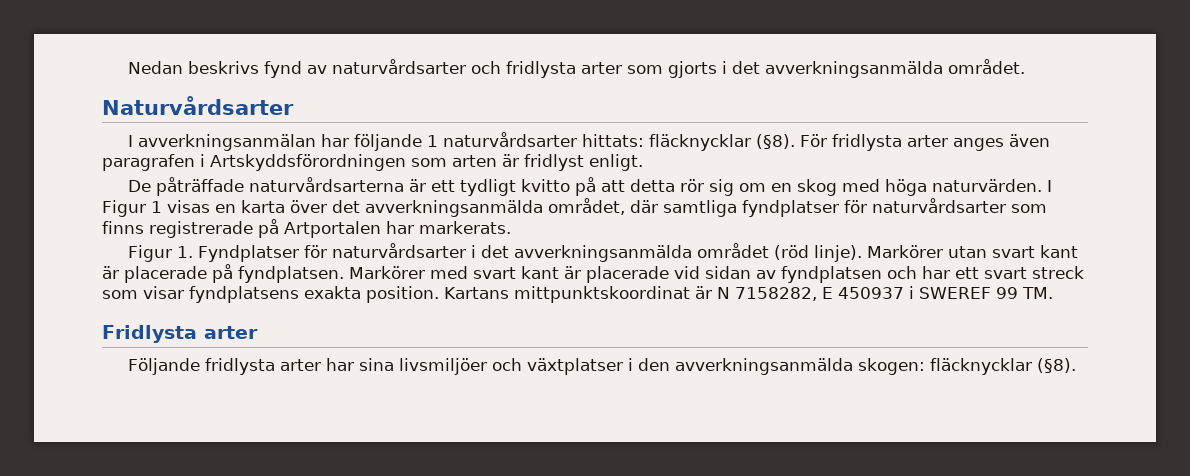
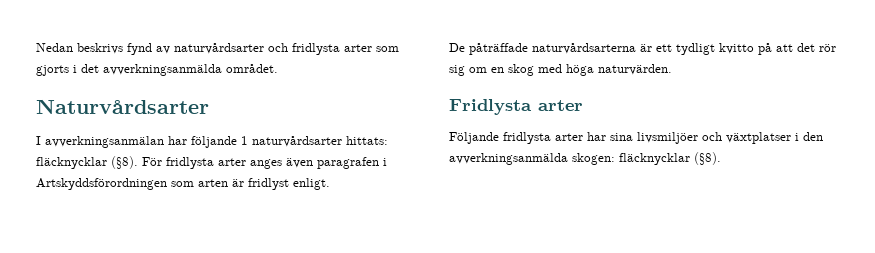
[630,179,676,192] detta -> [797,43,815,52] det
[1047,180,1053,192] [102,198,1047,217] [102,219,511,238] [128,243,1079,262] [102,264,1084,283] [102,286,1053,303] I Figur 1 visas en karta över det avverkningsanmälda området, där samtliga fyndplatser för naturvårdsarter som finns registrerade på Artportalen har markerats. // Figur 1. Fyndplatser för naturvårdsarter i det avverkningsanmälda området (röd linje). Markörer utan svart kant är placerade på fyndplatsen. Markörer med svart kant är placerade vid sidan av fyndplatsen och har ett svart streck som visar fyndplatsens exakta position. Kartans mittpunktskoordinat är N 7158282, E 450937 i SWEREF 99 TM. -> (672, 69) none

